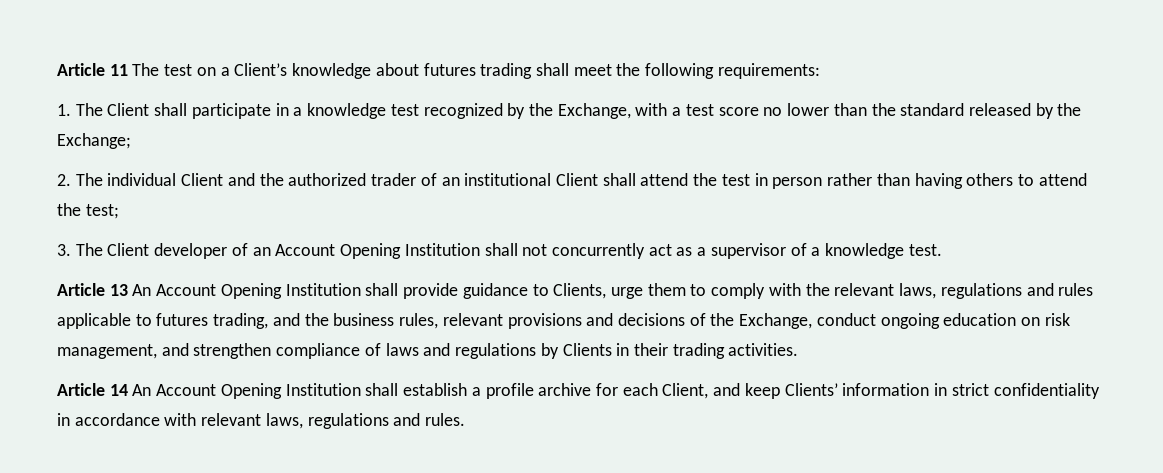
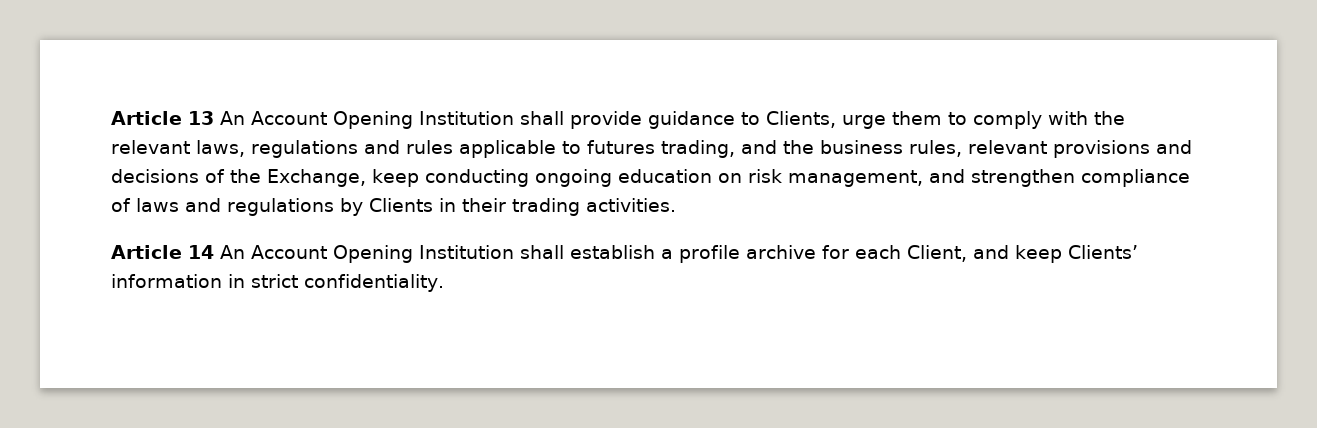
[57,63,820,79] [57,103,1082,119] [57,133,131,149] [57,173,1087,189] [57,203,119,219] [57,243,942,259] [57,283,105,296] Article 11 The test on a Client’s knowledge about futures trading shall meet the following requirements: // 1. The Client shall participate in a knowledge test recognized by the Exchange, with a test score no lower than the standard released by the Exchange; // 2. The individual Client and the authorized trader of an institutional Client shall attend the test in person rather than having others to attend the test; // 3. The Client developer of an Account Opening Institution shall not concurrently act as a supervisor of a knowledge test. // Article -> [111,111,182,125] Article
[816,313,876,326] conduct -> [372,169,529,187] keep conducting
[993,383,1100,399] [57,413,466,429] confidentiality in accordance with relevant laws, regulations and rules. -> [304,274,444,292] confidentiality.

